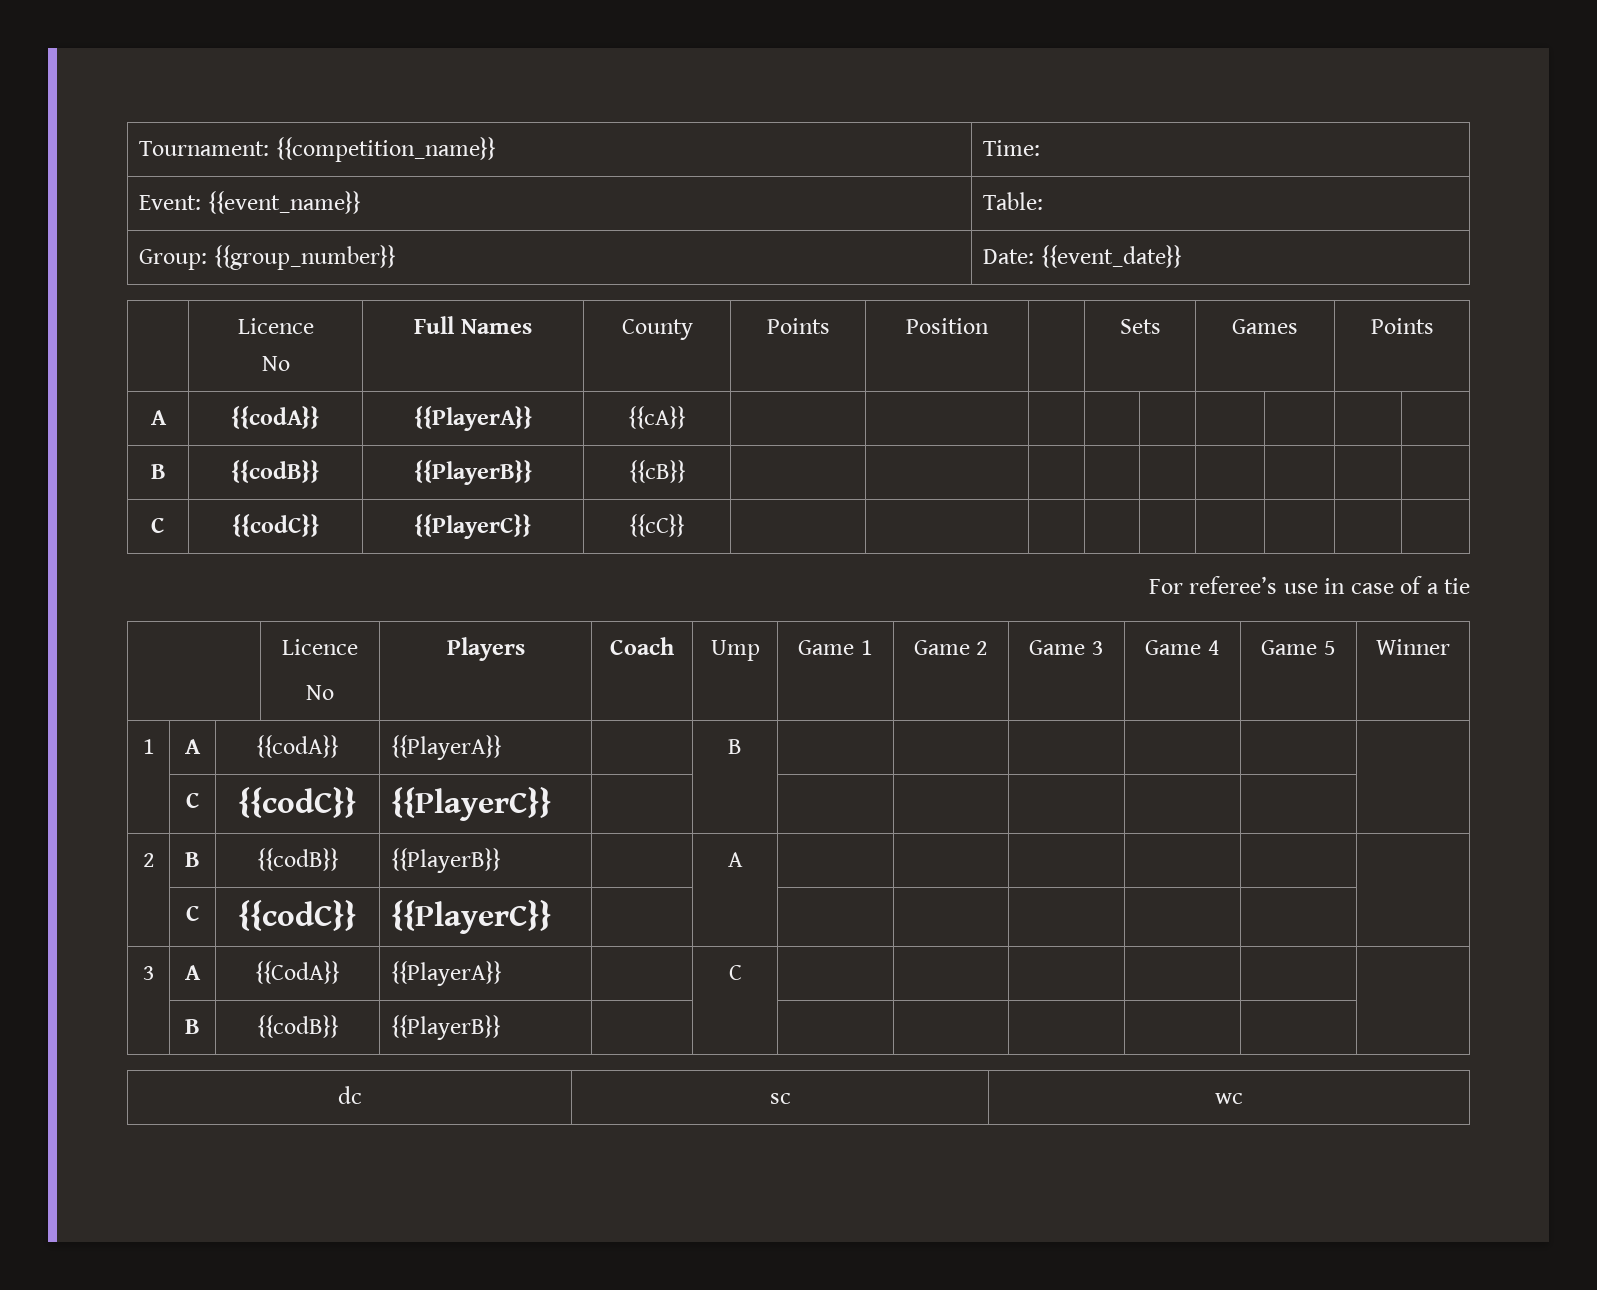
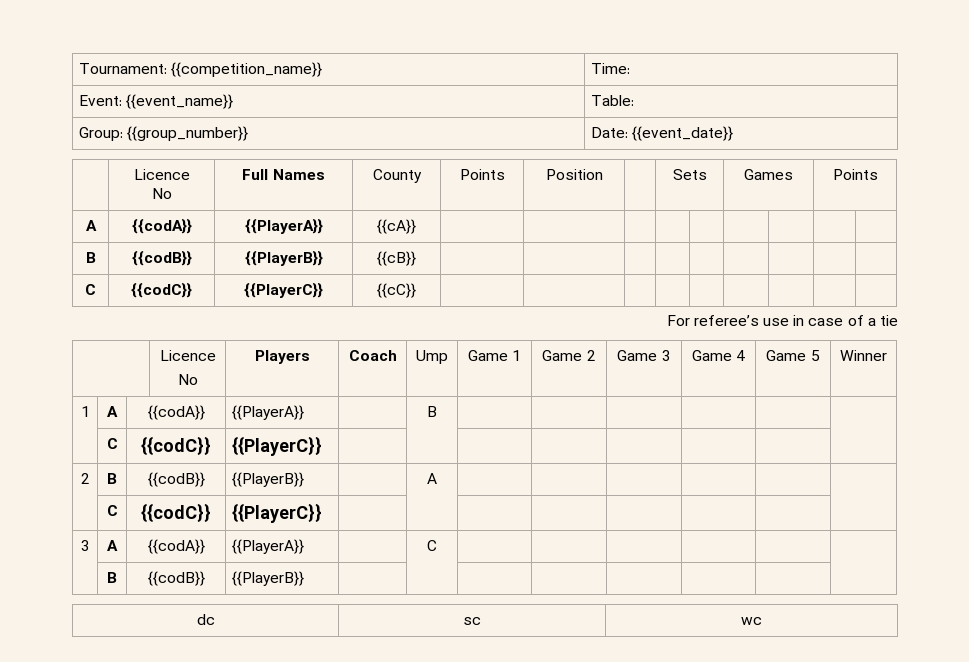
[255,961,340,984] {{CodA}} -> [147,539,205,554] {{codA}}

